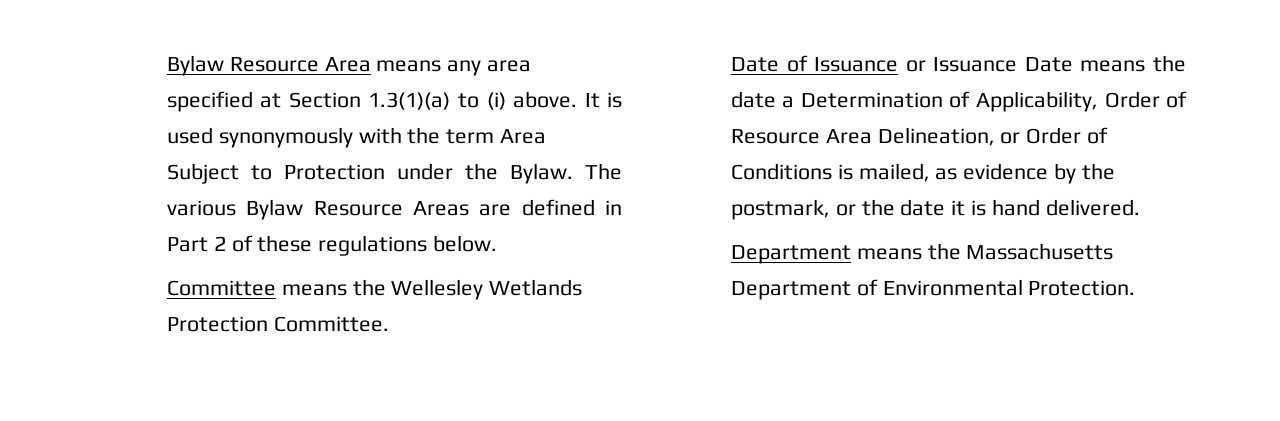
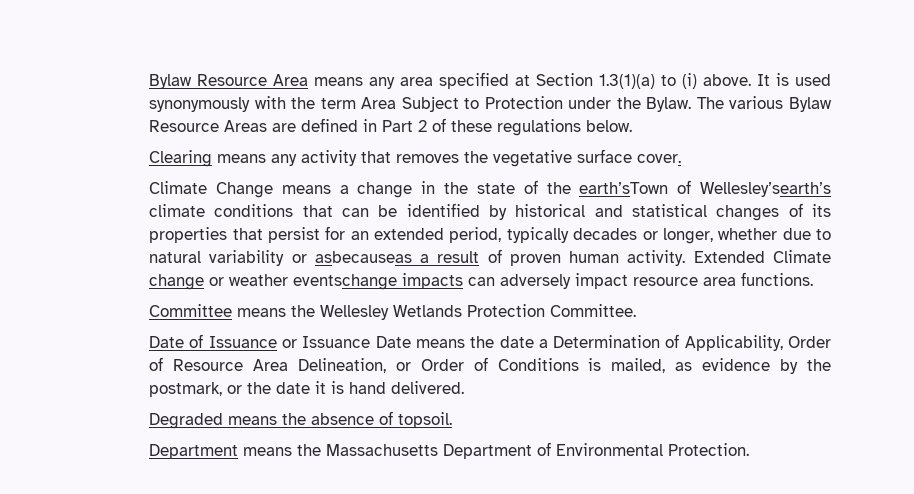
(498, 243) none -> [149,149,682,167] [149,180,831,198] [149,203,831,221] [149,226,832,244] [149,249,831,266] [149,272,814,290] // Clearing means any activity that removes the vegetative surface cover. // Climate Change means a change in the state of the earth’sTown of Wellesley’searth’s climate conditions that can be identified by historical and statistical changes of its properties that persist for an extended period, typically decades or longer, whether due to natural variability or asbecauseas a result of proven human activity. Extended Climate change or weather eventschange impacts can adversely impact resource area functions.
(1140, 207) none -> [149,411,453,429] // Degraded means the absence of topsoil.

